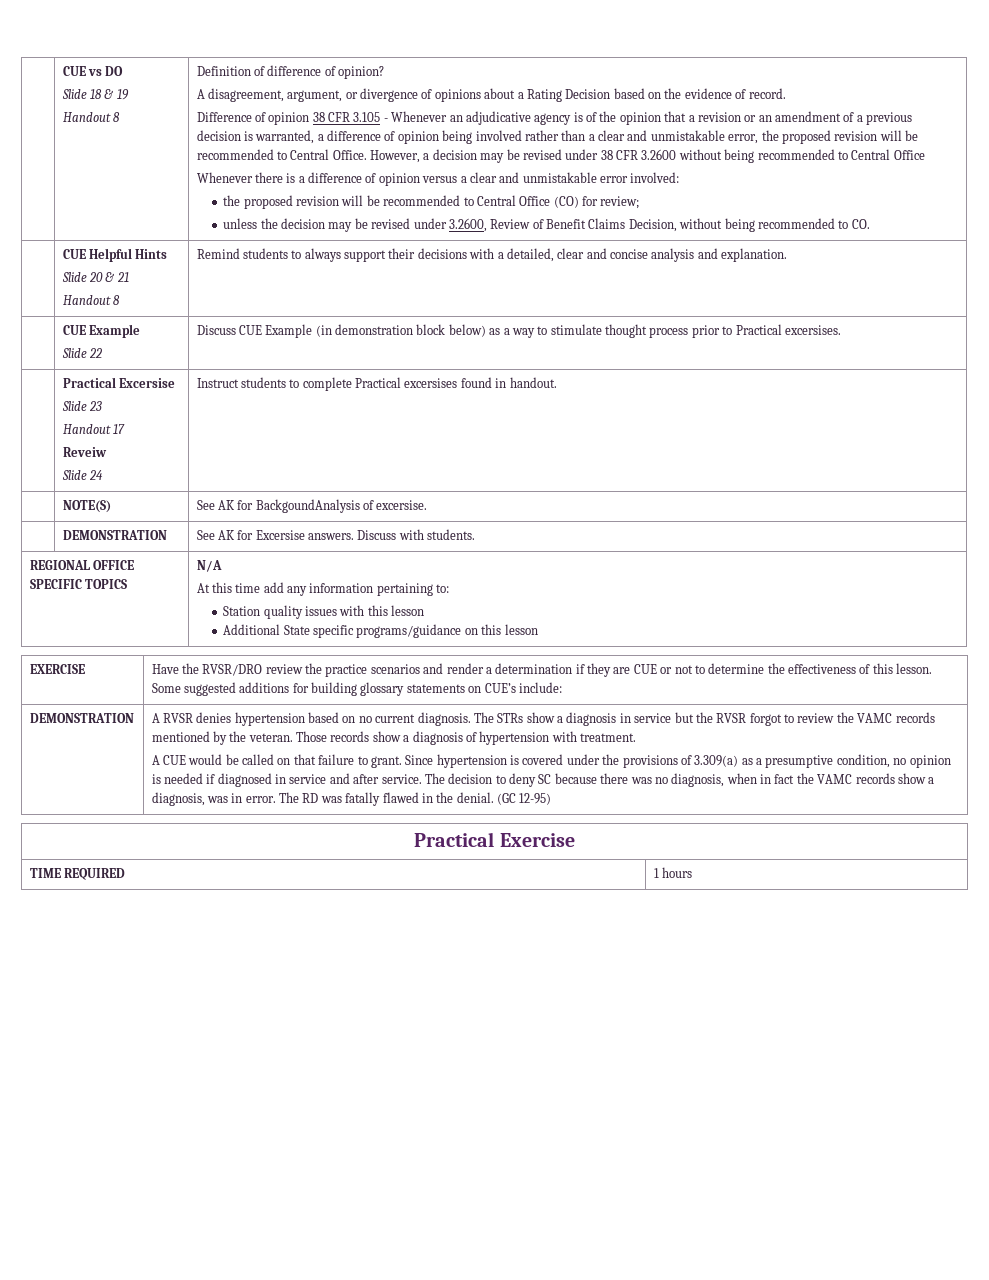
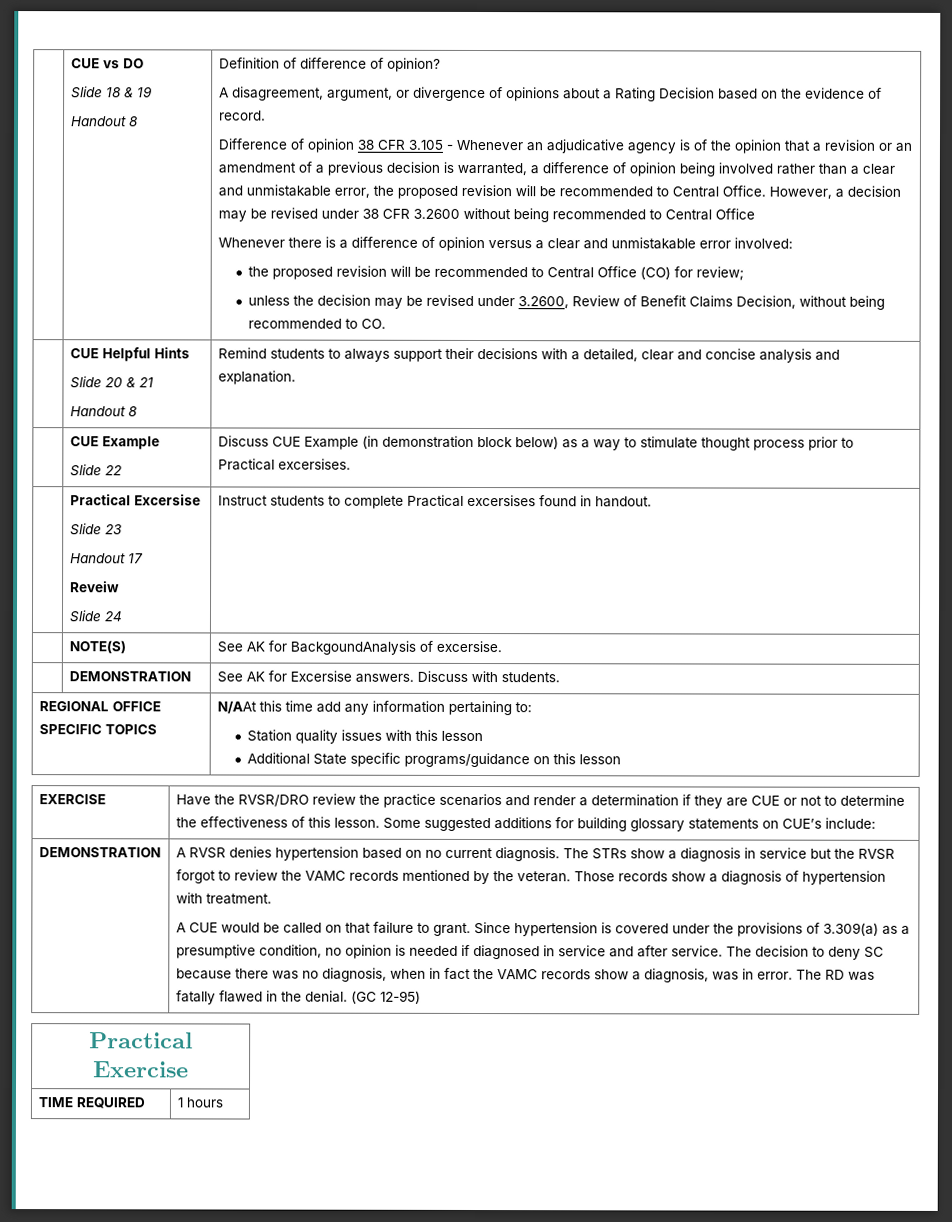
[196,560,222,572] [196,583,210,593] N/A // At -> [216,701,257,714] N/AAt

